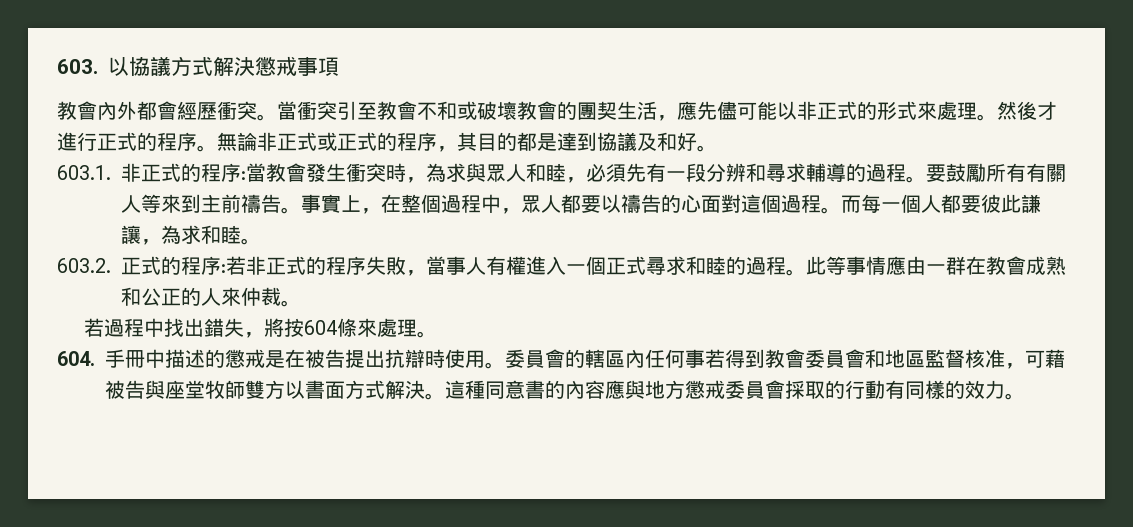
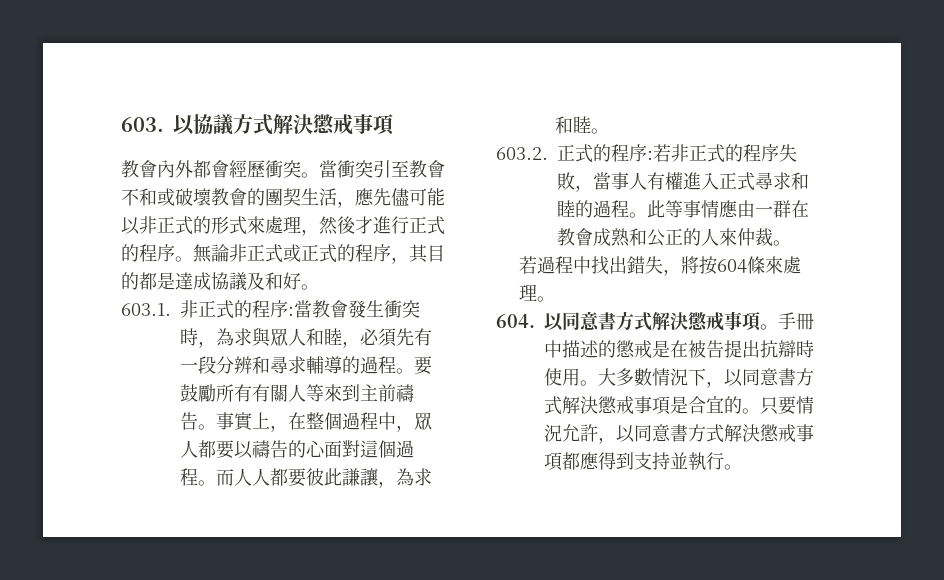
[977,114,997,121] 。 -> [301,229,319,236] ，
[577,132,597,151] 到 -> [193,272,211,290] 成
[861,194,921,213] 每一個 -> [234,468,252,486] 人
[566,256,606,275] 一個 -> (719, 181) none
(95, 358) none -> [544,311,778,331] 以同意書方式解決懲戒事項。
[505,349,1065,369] [105,380,1005,400] 委員會的轄區內任何事若得到教會委員會和地區監督核准，可藉被告與座堂牧師雙方以書面方式解決。這種同意書的內容應與地方懲戒委員會採取的行動有同樣的效力 -> [598,368,814,388] [544,396,814,415] [544,424,814,444] [544,452,724,471] 大多數情況下，以同意書方式解決懲戒事項是合宜的。只要情況允許，以同意書方式解決懲戒事項都應得到支持並執行

